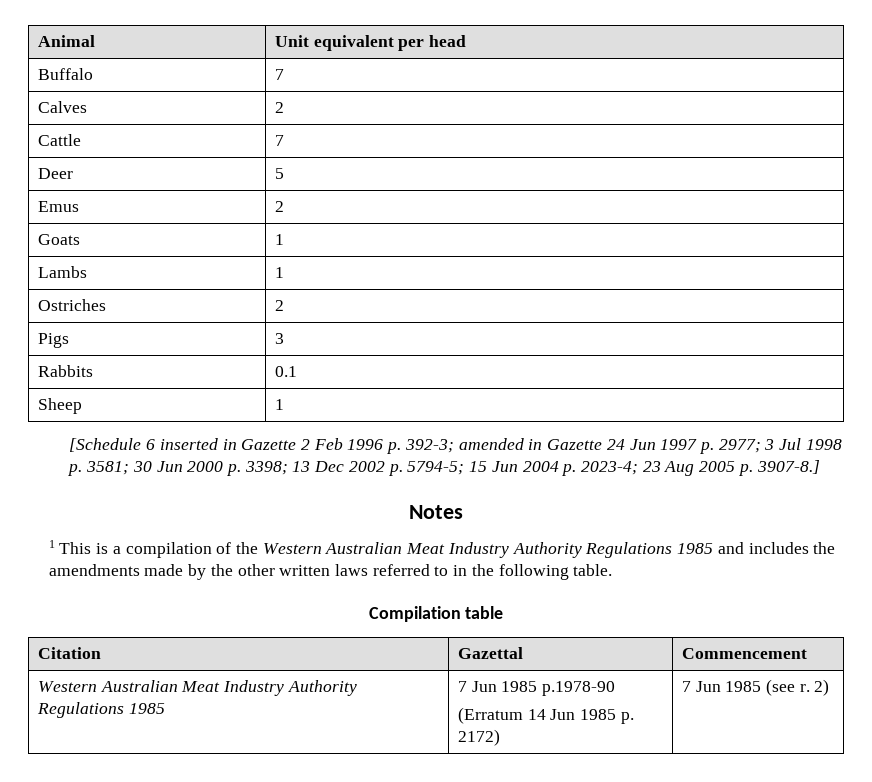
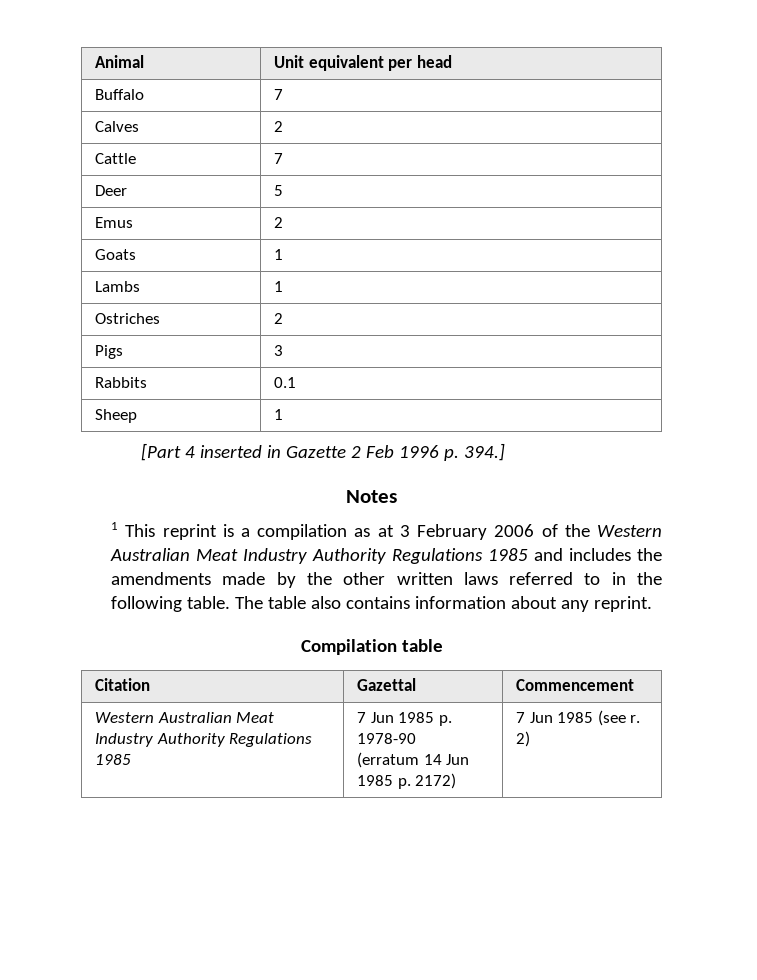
[69,438,156,452] [Schedule 6 -> [141,443,196,461] [Part 4
[404,438,842,454] [67,460,820,476] 392-3; amended in Gazette 24 Jun 1997 p. 2977; 3 Jul 1998 p. 3581; 30 Jun 2000 p. 3398; 13 Dec 2002 p. 5794-5; 15 Jun 2004 p. 2023-4; 23 Aug 2005 p. 3907-8.] -> [464,443,506,461] 394.]
(92, 548) none -> [162,524,217,540] reprint
(212, 550) none -> [354,524,535,540] as at 3 February 2006
(613, 570) none -> [235,596,653,612] The table also contains information about any reprint.
[541,681,615,696] [457,707,523,724] p.1978-90 // (Erratum -> [438,715,452,726] [357,733,417,744] [357,752,420,768] p. 1978-90 // (erratum

